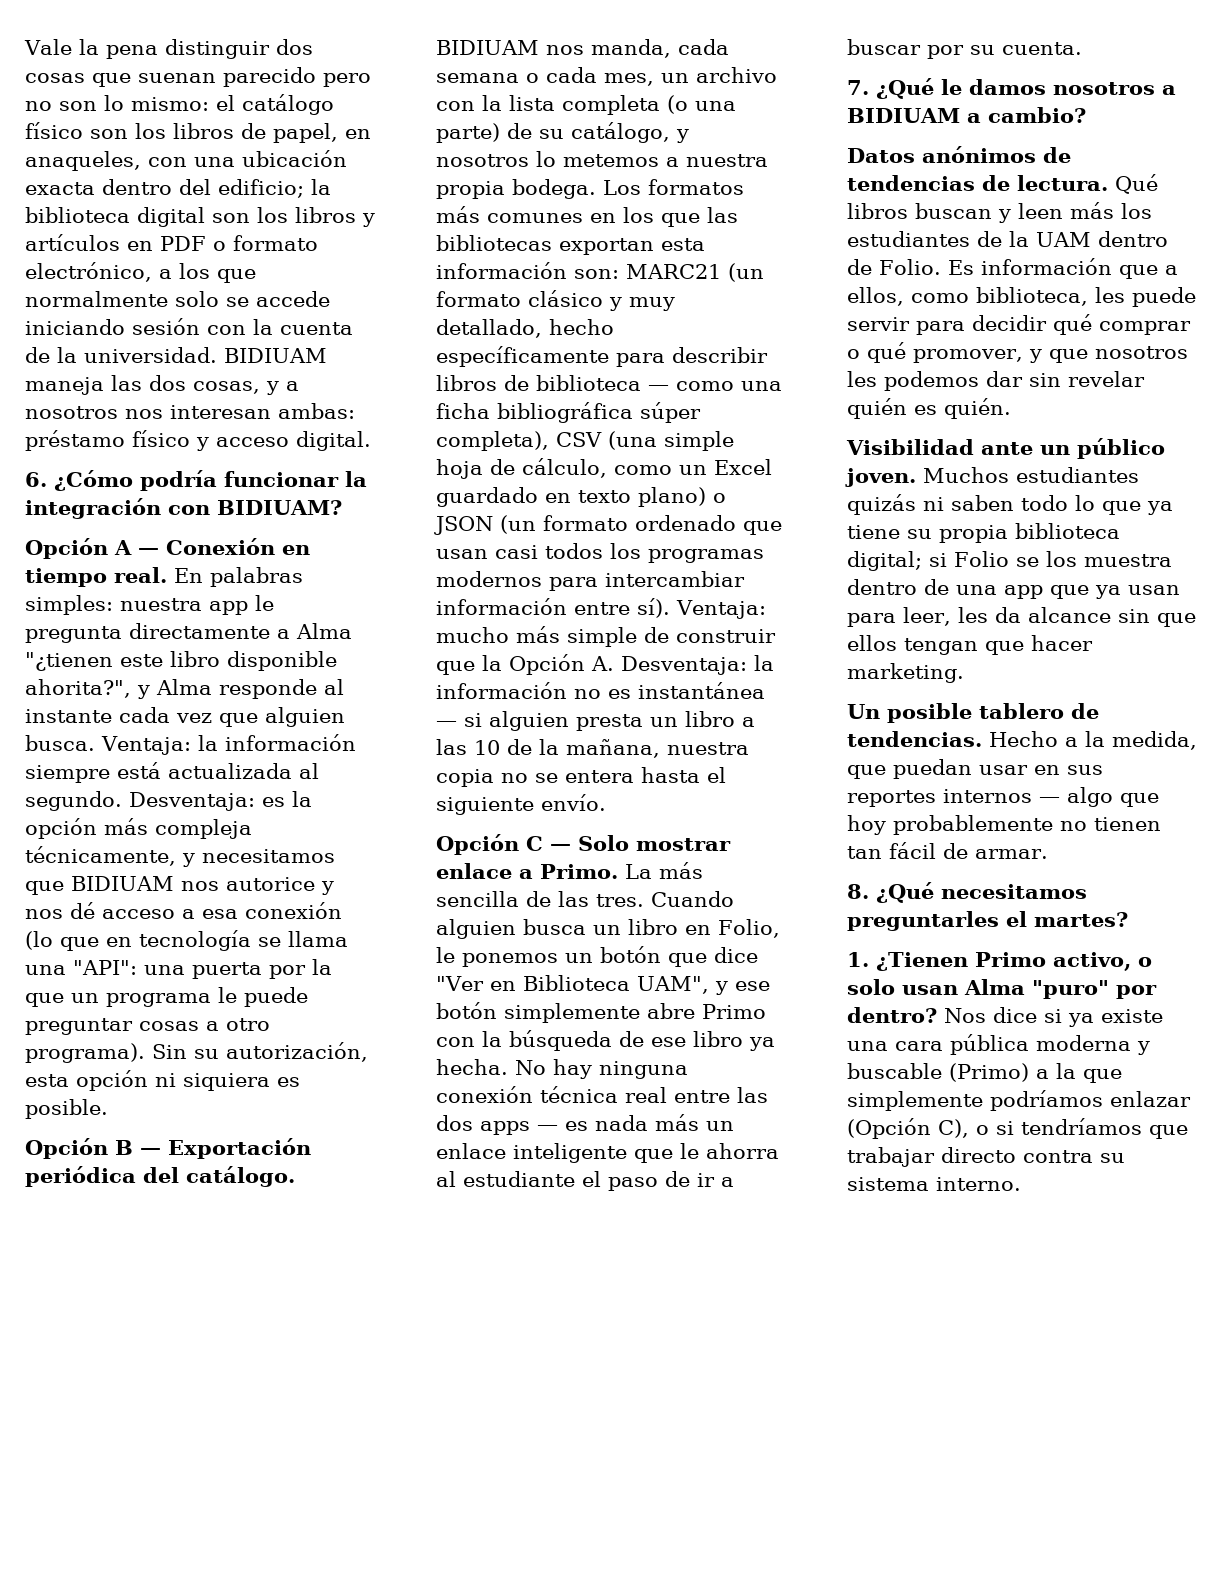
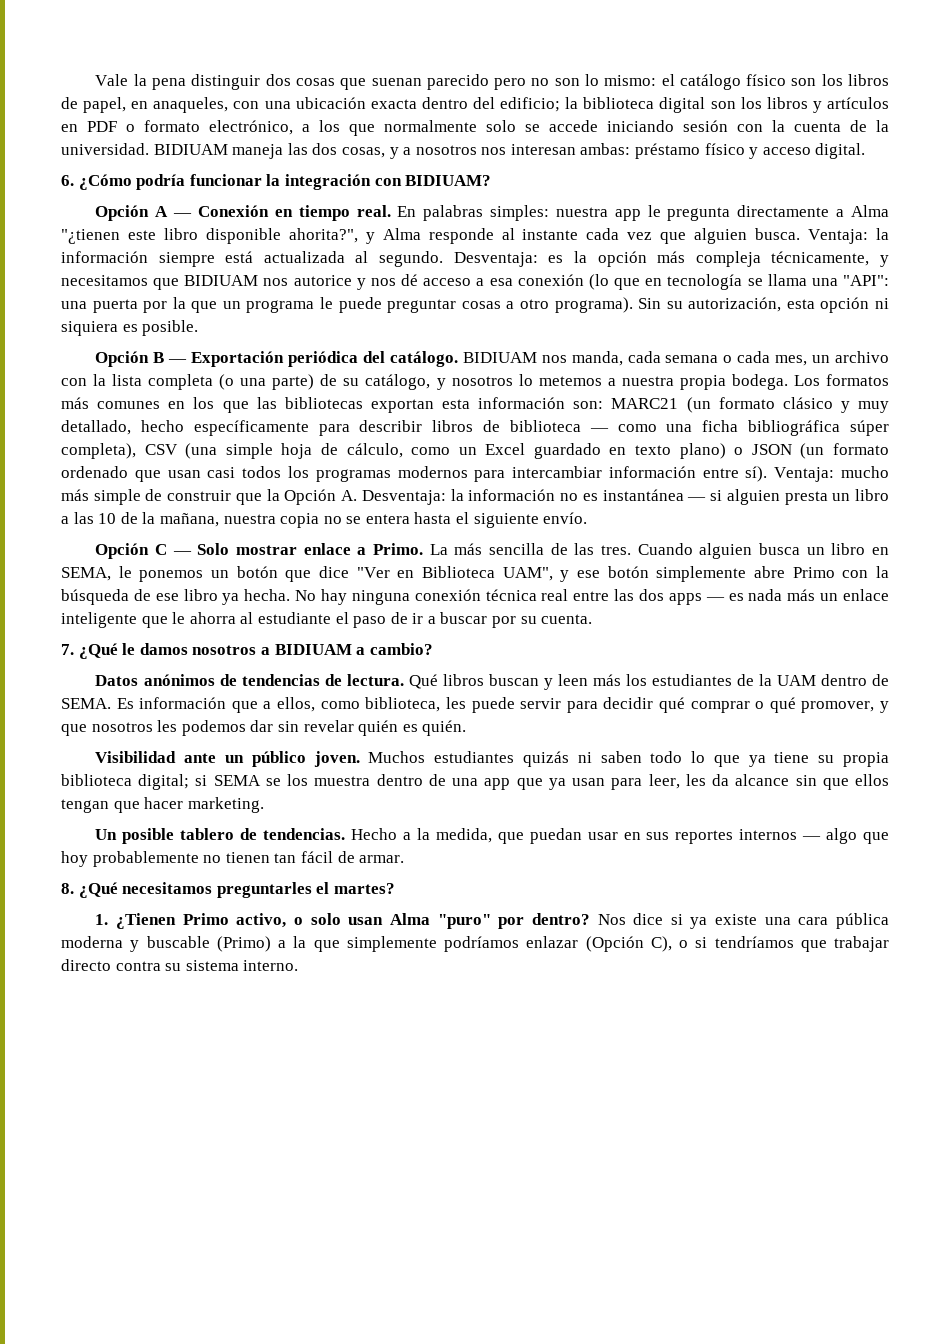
[718,919,780,938] Folio, -> [61,567,111,581] SEMA,
[879,259,941,275] Folio. -> [61,698,111,709] SEMA.
[954,551,1009,567] Folio -> [213,775,261,786] SEMA

